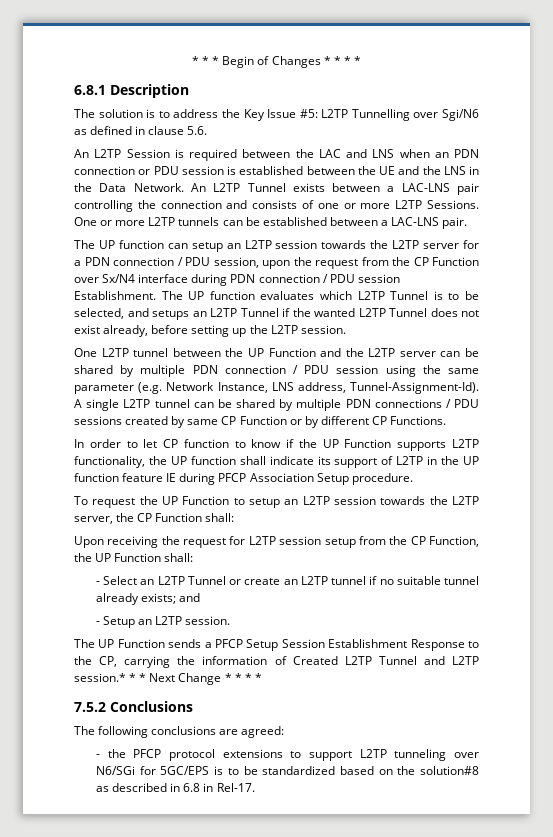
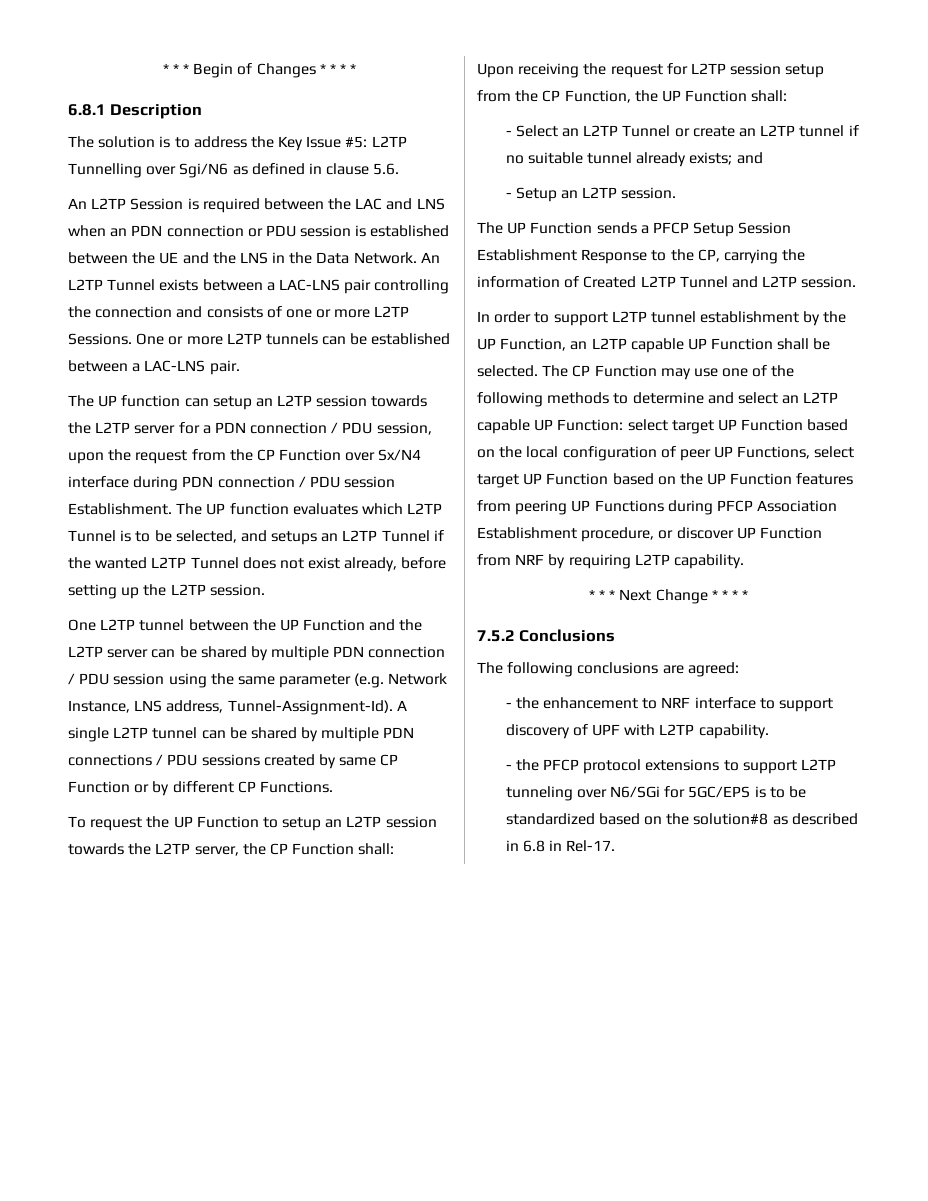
[74,439,480,451] [74,456,480,468] [74,473,413,485] // In order to let CP function to know if the UP Function supports L2TP functionality, the UP function shall indicate its support of L2TP in the UP function feature IE during PFCP Association Setup procedure. -> (333, 787) none
[74,673,126,682] session.* -> [801,276,857,288] [477,311,847,326] [477,338,831,353] [477,365,795,380] [477,392,839,407] [477,419,849,434] [477,446,855,461] [477,473,854,488] [477,500,838,515] [477,527,822,542] [477,554,744,569] [588,589,595,600] session. // In order to support L2TP tunnel establishment by the UP Function, an L2TP capable UP Function shall be selected. The CP Function may use one of the following methods to determine and select an L2TP capable UP Function: select target UP Function based on the local configuration of peer UP Functions, select target UP Function based on the UP Function features from peering UP Functions during PFCP Association Establishment procedure, or discover UP Function from NRF by requiring L2TP capability. // *
(285, 732) none -> [505,697,834,712] [505,724,769,739] // - the enhancement to NRF interface to support discovery of UPF with L2TP capability.

